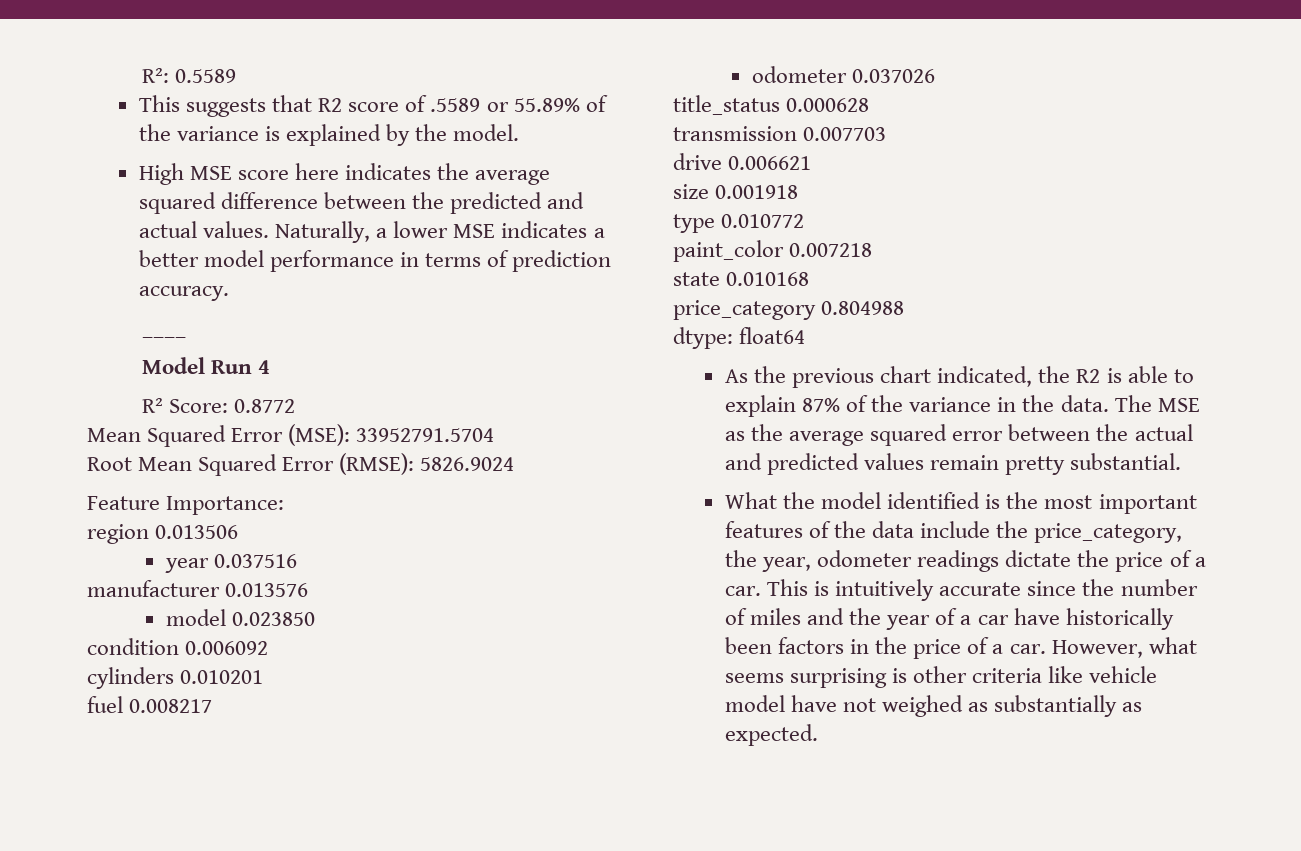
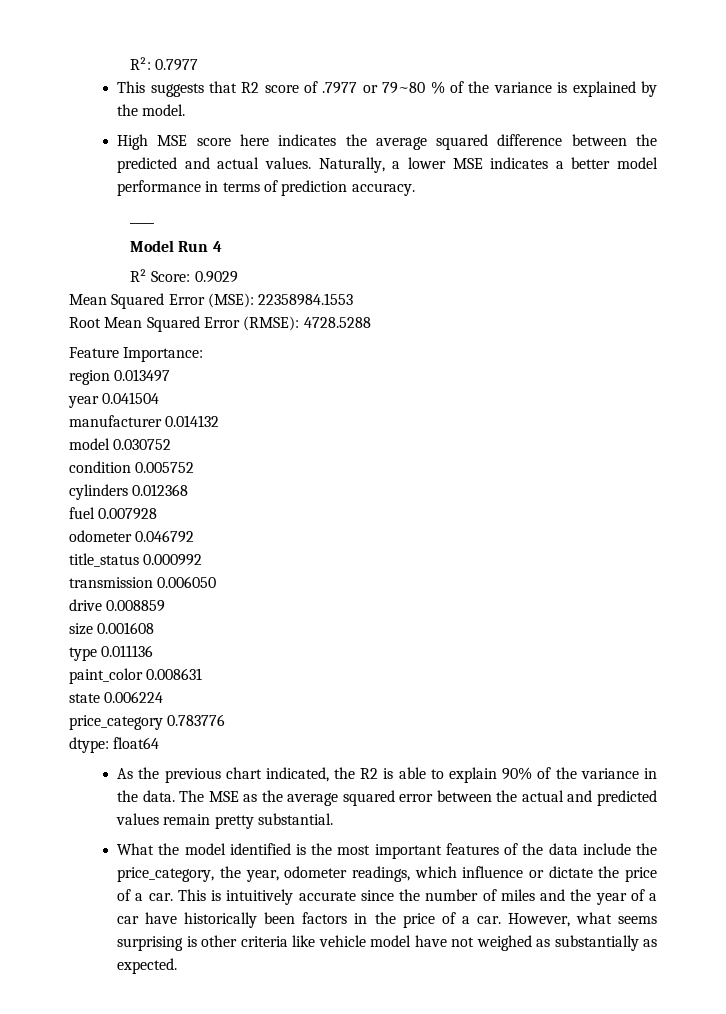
[174,69,236,83] 0.5589 -> [155,59,199,71] 0.7977
[430,98,580,112] .5589 or 55.89% -> [322,81,445,94] .7977 or 79~80 %
[233,399,295,413] 0.8772 -> [194,271,238,283] 0.9029
[356,428,495,442] 33952791.5704 -> [258,293,354,306] 22358984.1553
[420,457,515,471] 5826.9024 -> [303,317,371,328] 4728.5288
[155,525,239,539] [165,554,298,573] 0.013506 // year 0.037516 -> [114,369,171,382] [68,392,160,408] 0.013497 // year 0.041504
[225,583,309,597] [166,609,316,626] 0.013576 // model 0.023850 -> [165,415,220,427] [69,438,172,450] 0.014132 // model 0.030752
[185,641,269,655] 0.006092 -> [135,462,195,473] 0.005752
[180,670,264,684] 0.010201 -> [132,484,189,496] 0.012368
[129,699,213,713] [752,66,936,83] 0.008217 // odometer 0.037026 -> [98,508,158,520] [69,530,195,543] 0.007928 // odometer 0.046792
[786,98,870,112] 0.000628 -> [143,554,203,566] 0.000992
[803,127,887,141] 0.007703 -> [157,576,217,588] 0.006050
[728,156,812,170] 0.006621 -> [106,600,166,612] 0.008859
[715,185,799,199] 0.001918 -> [97,622,155,634] 0.001608
[721,214,805,228] 0.010772 -> [101,645,154,657] 0.011136
[789,243,873,257] 0.007218 -> [146,668,203,680] 0.008631
[726,272,810,286] 0.010168 -> [104,691,164,703] 0.006224
[821,301,905,315] 0.804988 -> [167,714,226,726] 0.783776
[802,398,841,412] 87% -> [502,767,533,780] 90%
[917,550,1000,572] readings -> [351,866,544,882] readings, which influence or

